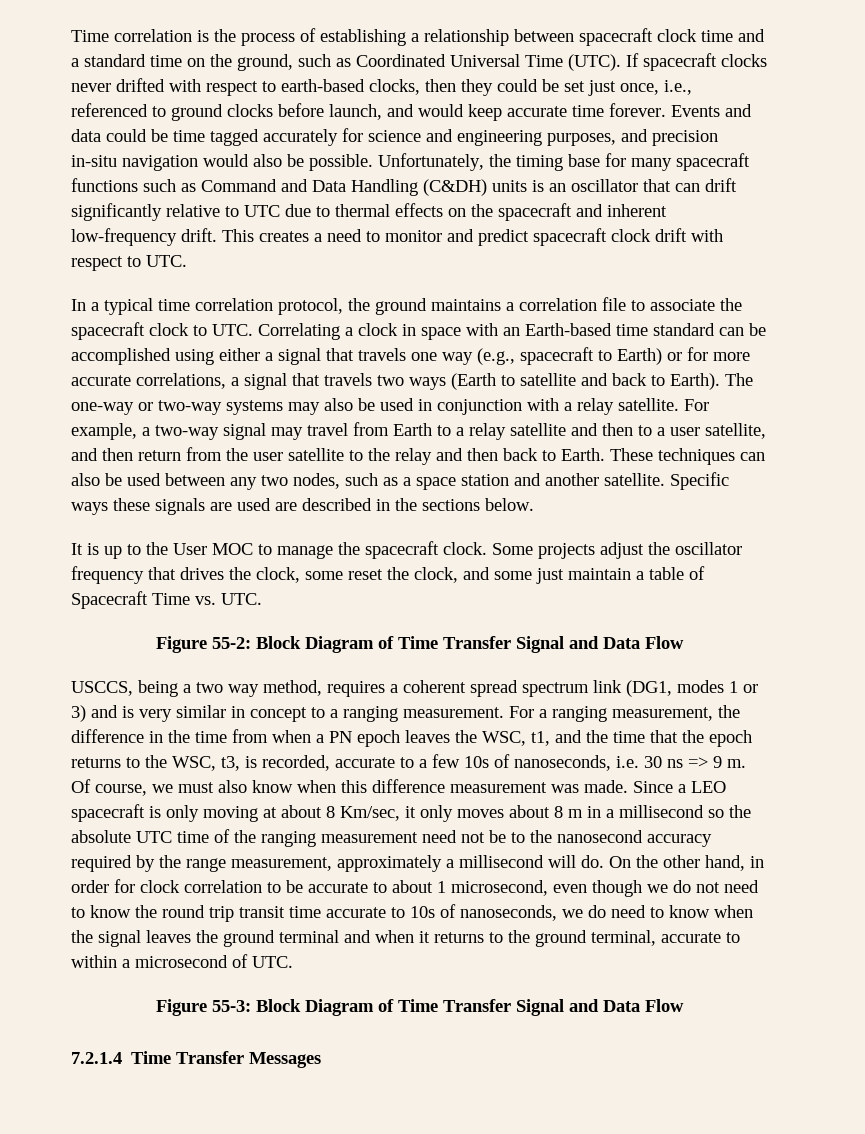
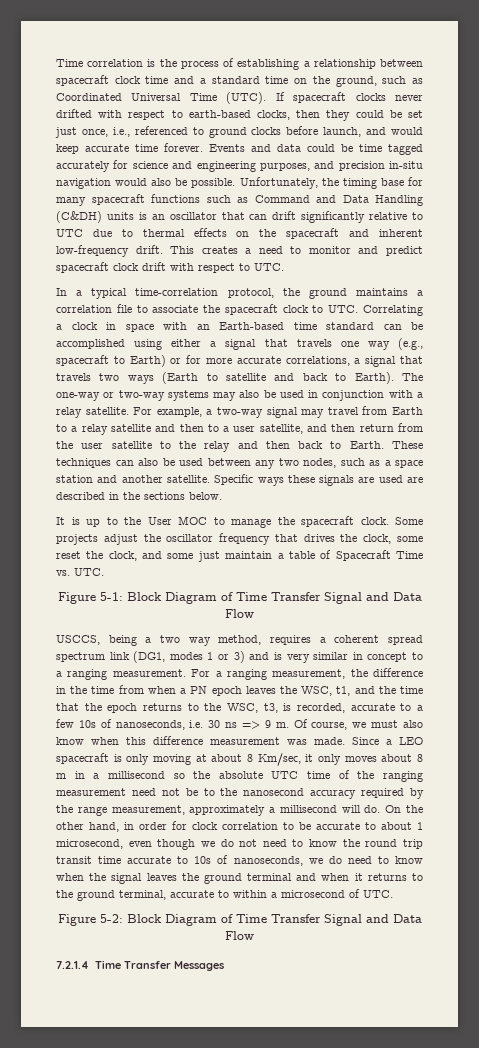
[158,298,273,311] time correlation -> [135,288,219,296] time-correlation
[211,637,251,649] 55-2: -> [99,592,123,601] 5-1:
[211,1000,251,1012] 55-3: -> [99,914,123,923] 5-2:

